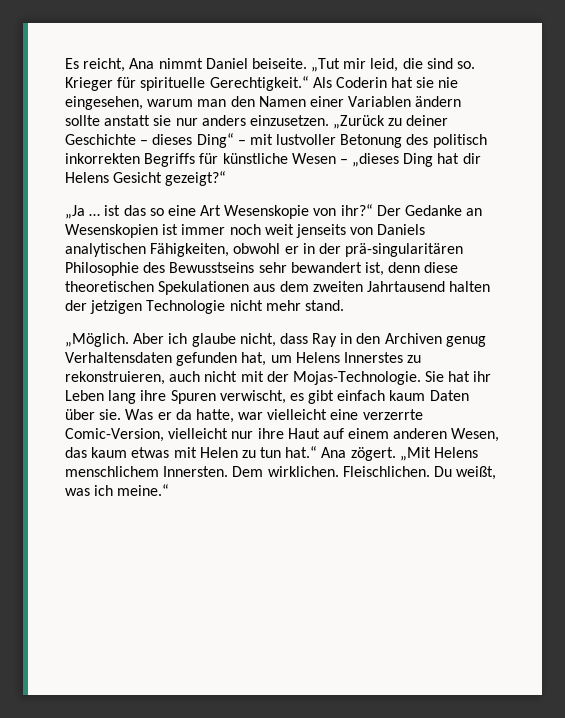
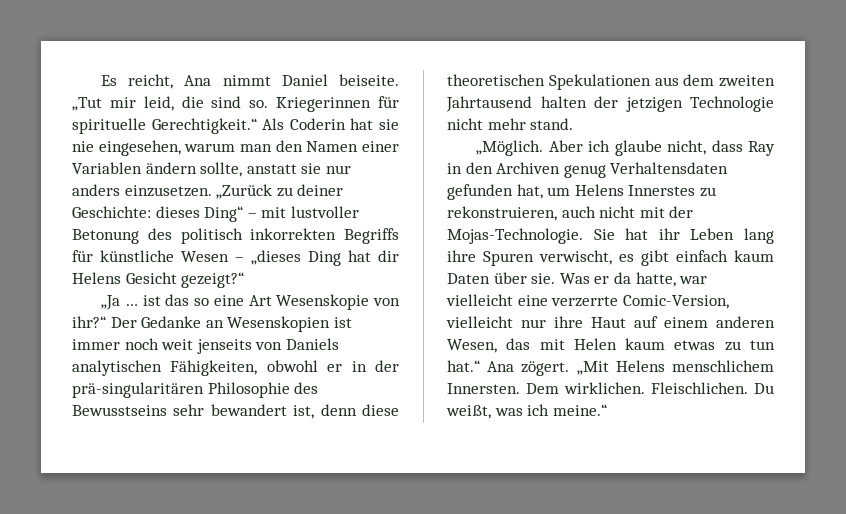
[65,77,113,91] Krieger -> [276,97,372,112] Kriegerinnen
[65,115,100,126] sollte -> [200,162,243,177] sollte,
[65,134,149,145] Geschichte – -> [72,206,151,218] Geschichte:
[91,447,238,458] kaum etwas mit Helen -> [539,338,716,350] mit Helen kaum etwas

